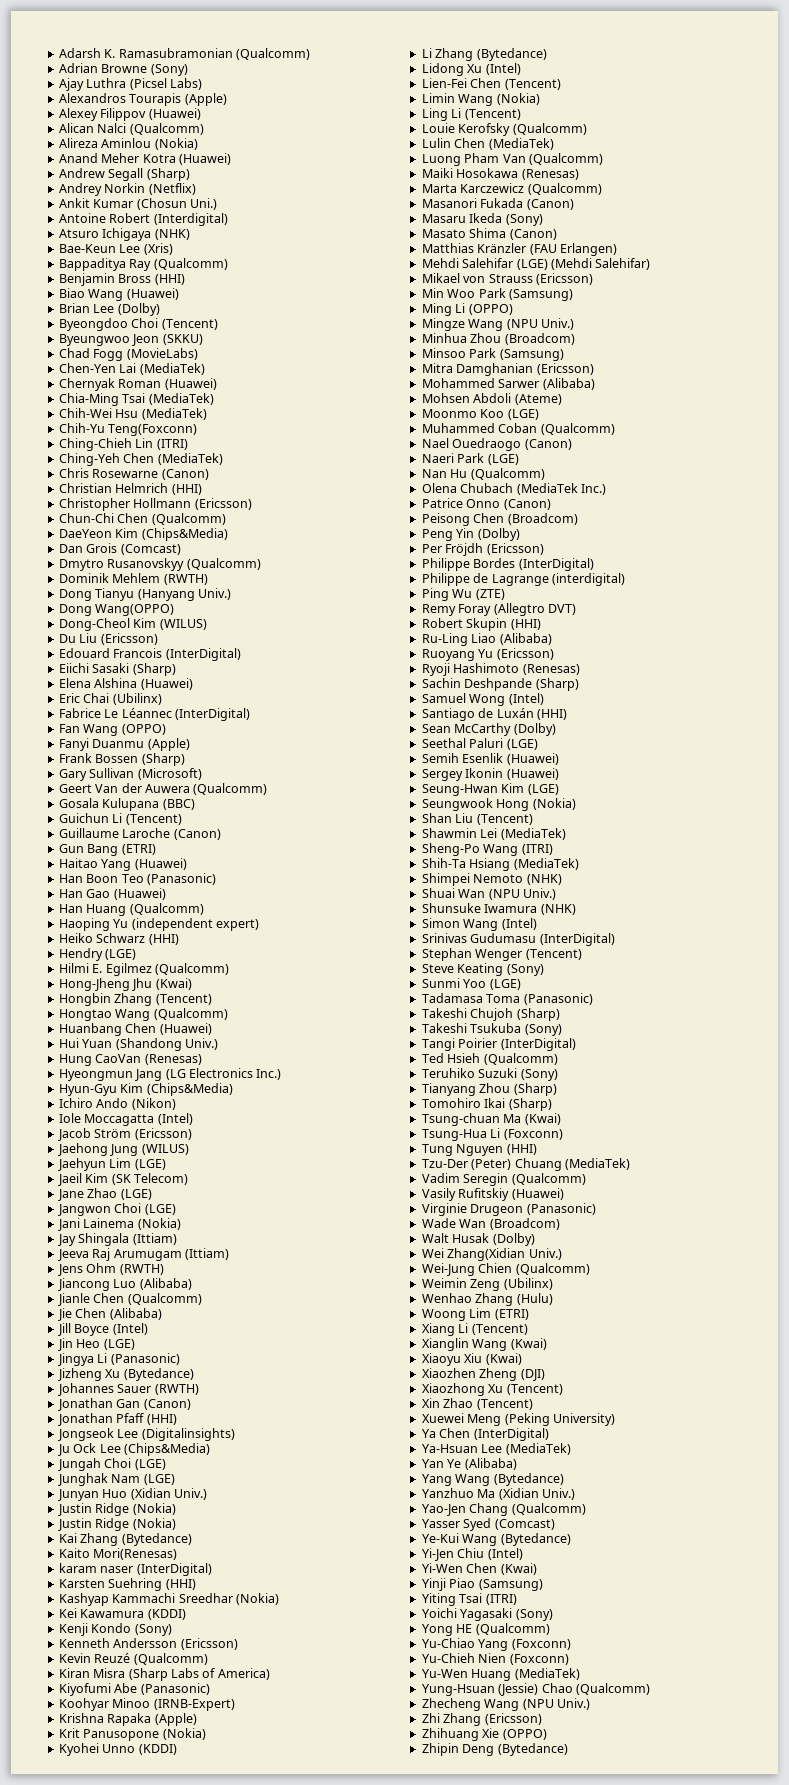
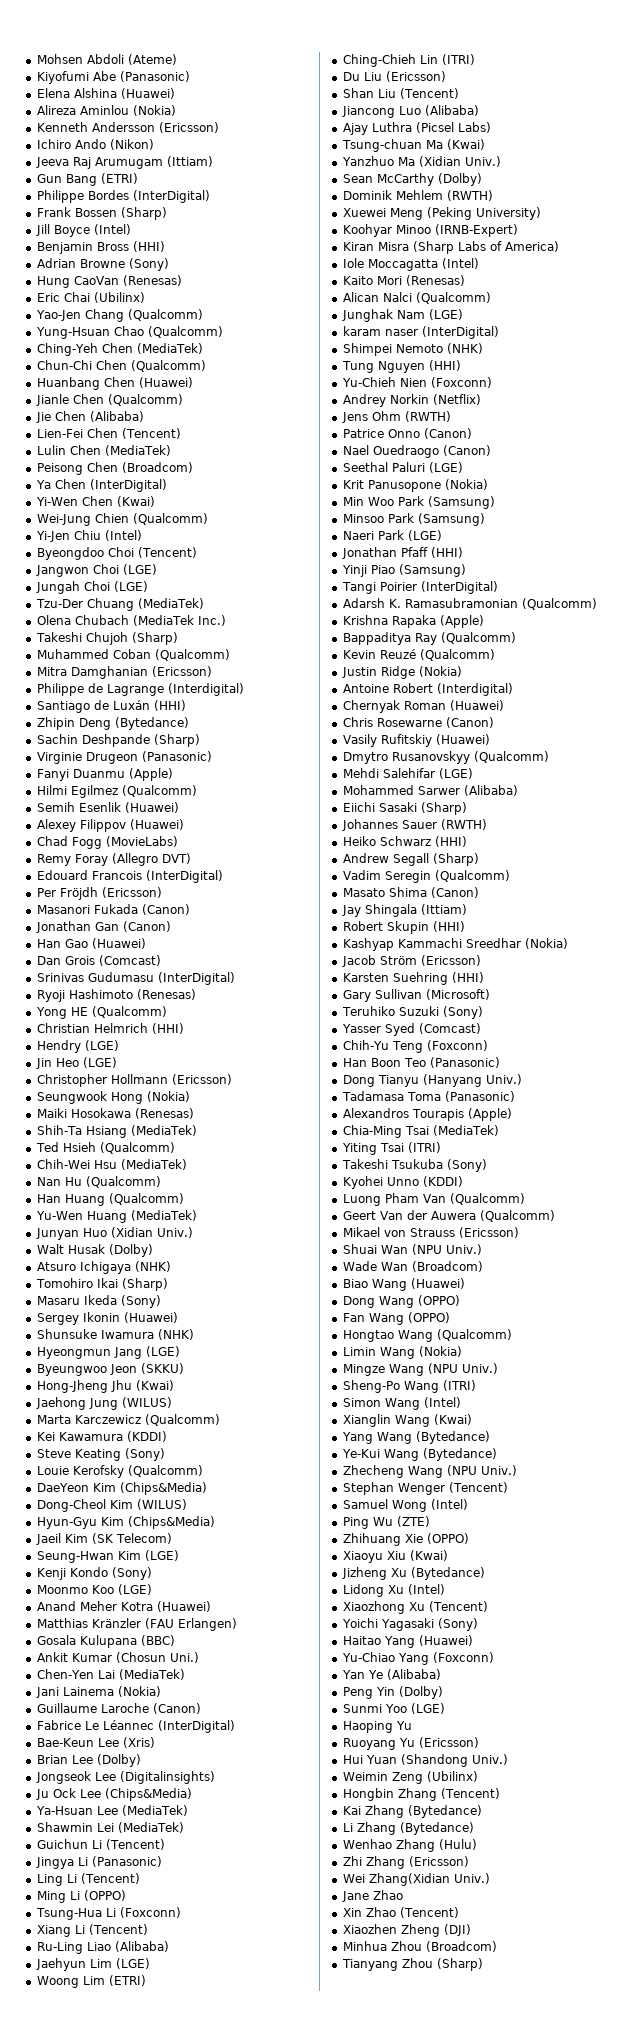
[58,48,310,60] [58,63,188,76] [58,78,202,91] [58,93,227,106] [58,108,201,121] [58,123,204,135] [58,138,198,150] [58,153,231,165] [58,168,190,181] [58,183,196,196] [58,198,217,210] [58,213,228,226] [58,228,190,241] [58,243,173,255] [58,258,228,271] [58,273,185,286] [58,288,179,301] [58,303,160,316] [58,318,218,331] [58,334,203,346] [58,348,198,361] [58,363,205,375] [58,378,217,391] [58,393,214,406] [58,408,207,420] [58,423,198,436] [58,438,188,451] [58,453,223,466] [58,468,209,480] [58,483,202,495] [58,498,252,511] [58,513,226,525] [58,528,228,541] [58,543,181,555] [58,558,261,571] [58,573,208,585] [58,588,231,601] [58,604,175,616] [58,618,207,631] [58,633,158,645] [58,648,241,661] [58,663,176,676] [58,678,193,690] [58,693,162,705] [58,708,250,721] [58,724,166,736] [58,738,190,751] [58,753,185,766] [58,768,202,781] [58,783,268,795] [58,798,195,811] [58,813,182,825] [58,828,221,840] [58,844,156,856] [58,858,187,871] [58,873,216,885] [58,888,166,900] [58,903,204,916] [58,918,259,931] [58,933,179,945] [58,948,137,961] [58,963,229,976] [58,978,192,991] [58,993,212,1006] [58,1008,228,1021] [58,1023,212,1036] [58,1038,218,1051] [58,1054,202,1066] [58,1068,282,1081] [58,1083,233,1096] [58,1098,176,1110] [58,1113,193,1126] [57,1128,192,1141] [57,1143,189,1156] [57,1158,166,1171] [57,1173,188,1186] [57,1188,152,1201] [57,1203,176,1216] [57,1218,181,1231] [57,1233,177,1246] [57,1248,229,1261] [57,1263,164,1276] [57,1278,192,1291] Adarsh K. Ramasubramonian (Qualcomm) // Adrian Browne (Sony) // Ajay Luthra (Picsel Labs) // Alexandros Tourapis (Apple) // Alexey Filippov (Huawei) // Alican Nalci (Qualcomm) // Alireza Aminlou (Nokia) // Anand Meher Kotra (Huawei) // Andrew Segall (Sharp) // Andrey Norkin (Netflix) // Ankit Kumar (Chosun Uni.) // Antoine Robert (Interdigital) // Atsuro Ichigaya (NHK) // Bae-Keun Lee (Xris) // Bappaditya Ray (Qualcomm) // Benjamin Bross (HHI) // Biao Wang (Huawei) // Brian Lee (Dolby) // Byeongdoo Choi (Tencent) // Byeungwoo Jeon (SKKU) // Chad Fogg (MovieLabs) // Chen-Yen Lai (MediaTek) // Chernyak Roman (Huawei) // Chia-Ming Tsai (MediaTek) // Chih-Wei Hsu (MediaTek) // Chih-Yu Teng(Foxconn) // Ching-Chieh Lin (ITRI) // Ching-Yeh Chen (MediaTek) // Chris Rosewarne (Canon) // Christian Helmrich (HHI) // Christopher Hollmann (Ericsson) // Chun-Chi Chen (Qualcomm) // DaeYeon Kim (Chips&Media) // Dan Grois (Comcast) // Dmytro Rusanovskyy (Qualcomm) // Dominik Mehlem (RWTH) // Dong Tianyu (Hanyang Univ.) // Dong Wang(OPPO) // Dong-Cheol Kim (WILUS) // Du Liu (Ericsson) // Edouard Francois (InterDigital) // Eiichi Sasaki (Sharp) // Elena Alshina (Huawei) // Eric Chai (Ubilinx) // Fabrice Le Léannec (InterDigital) // Fan Wang (OPPO) // Fanyi Duanmu (Apple) // Frank Bossen (Sharp) // Gary Sullivan (Microsoft) // Geert Van der Auwera (Qualcomm) // Gosala Kulupana (BBC) // Guichun Li (Tencent) // Guillaume Laroche (Canon) // Gun Bang (ETRI) // Haitao Yang (Huawei) // Han Boon Teo (Panasonic) // Han Gao (Huawei) // Han Huang (Qualcomm) // Haoping Yu (independent expert) // Heiko Schwarz (HHI) // Hendry (LGE) // Hilmi E. Egilmez (Qualcomm) // Hong-Jheng Jhu (Kwai) // Hongbin Zhang (Tencent) // Hongtao Wang (Qualcomm) // Huanbang Chen (Huawei) // Hui Yuan (Shandong Univ.) // Hung CaoVan (Renesas) // Hyeongmun Jang (LG Electronics Inc.) // Hyun-Gyu Kim (Chips&Media) // Ichiro Ando (Nikon) // Iole Moccagatta (Intel) // Jacob Ström (Ericsson) // Jaehong Jung (WILUS) // Jaehyun Lim (LGE) // Jaeil Kim (SK Telecom) // Jane Zhao (LGE) // Jangwon Choi (LGE) // Jani Lainema (Nokia) // Jay Shingala (Ittiam) // Jeeva Raj Arumugam (Ittiam) // Jens Ohm (RWTH) // Jiancong Luo (Alibaba) -> [36,54,177,65] [36,71,190,84] [36,88,175,99] [36,105,176,116] [36,122,219,133] [36,139,154,150] [35,156,213,169] [36,173,138,186] [36,190,210,203] [36,207,167,220] [35,224,131,237] [36,241,165,254] [36,258,169,271] [36,275,182,288] [36,292,145,303] [35,309,203,322] [35,326,223,339] [36,343,203,356] [36,360,206,372] [36,377,193,390] Mohsen Abdoli (Ateme) // Kiyofumi Abe (Panasonic) // Elena Alshina (Huawei) // Alireza Aminlou (Nokia) // Kenneth Andersson (Ericsson) // Ichiro Ando (Nikon) // Jeeva Raj Arumugam (Ittiam) // Gun Bang (ETRI) // Philippe Bordes (InterDigital) // Frank Bossen (Sharp) // Jill Boyce (Intel) // Benjamin Bross (HHI) // Adrian Browne (Sony) // Hung CaoVan (Renesas) // Eric Chai (Ubilinx) // Yao-Jen Chang (Qualcomm) // Yung-Hsuan Chao (Qualcomm) // Ching-Yeh Chen (MediaTek) // Chun-Chi Chen (Qualcomm) // Huanbang Chen (Huawei)
[57,1323,148,1336] [57,1338,135,1351] [57,1353,180,1366] [57,1368,194,1381] [57,1383,199,1396] [57,1398,191,1411] [57,1413,177,1426] Jill Boyce (Intel) // Jin Heo (LGE) // Jingya Li (Panasonic) // Jizheng Xu (Bytedance) // Johannes Sauer (RWTH) // Jonathan Gan (Canon) // Jonathan Pfaff (HHI) -> [36,428,181,439] [36,445,171,456] [36,462,193,475] [35,479,167,492] [35,496,155,507] [36,513,208,526] [35,530,142,542] [36,547,197,560] [35,564,157,577] [35,581,148,594] [35,598,204,611] [36,615,226,626] [35,632,178,645] [36,649,230,661] [36,666,212,679] [36,683,244,696] [36,700,186,713] [36,717,189,730] [36,734,200,747] [36,751,212,764] [36,768,173,781] [36,785,197,798] [36,802,179,813] [36,819,184,832] [36,836,178,849] [36,853,191,866] [36,870,223,883] [36,887,162,900] [36,904,190,915] [35,921,171,933] [36,938,146,949] [36,955,161,966] [36,972,235,985] [36,989,196,1002] [35,1006,167,1019] [36,1023,184,1034] [36,1040,119,1053] [35,1057,117,1069] [36,1074,232,1087] [36,1091,190,1104] [36,1108,194,1119] [36,1125,197,1138] [35,1142,175,1154] [36,1159,187,1170] [36,1176,161,1188] [36,1193,184,1206] [35,1210,197,1223] [35,1227,193,1240] [36,1244,153,1257] [36,1261,171,1274] [35,1278,168,1291] [36,1295,161,1308] [36,1312,178,1325] [36,1329,194,1340] [36,1346,180,1359] [36,1363,184,1376] [36,1380,174,1393] [35,1397,172,1410] [36,1414,220,1426] [36,1431,167,1442] [36,1448,165,1461] [36,1465,203,1478] [36,1482,207,1495] [36,1499,187,1512] [36,1516,215,1529] [35,1533,172,1545] [36,1550,179,1563] [36,1567,152,1580] [36,1584,152,1595] [36,1601,211,1612] [36,1618,237,1631] [36,1635,175,1648] [36,1652,199,1663] [36,1669,185,1680] [35,1686,161,1698] [36,1703,201,1714] [36,1720,235,1733] [36,1737,155,1748] [36,1754,141,1767] Lien-Fei Chen (Tencent) // Lulin Chen (MediaTek) // Peisong Chen (Broadcom) // Ya Chen (InterDigital) // Yi-Wen Chen (Kwai) // Wei-Jung Chien (Qualcomm) // Yi-Jen Chiu (Intel) // Byeongdoo Choi (Tencent) // Jangwon Choi (LGE) // Jungah Choi (LGE) // Tzu-Der Chuang (MediaTek) // Olena Chubach (MediaTek Inc.) // Takeshi Chujoh (Sharp) // Muhammed Coban (Qualcomm) // Mitra Damghanian (Ericsson) // Philippe de Lagrange (Interdigital) // Santiago de Luxán (HHI) // Zhipin Deng (Bytedance) // Sachin Deshpande (Sharp) // Virginie Drugeon (Panasonic) // Fanyi Duanmu (Apple) // Hilmi Egilmez (Qualcomm) // Semih Esenlik (Huawei) // Alexey Filippov (Huawei) // Chad Fogg (MovieLabs) // Remy Foray (Allegro DVT) // Edouard Francois (InterDigital) // Per Fröjdh (Ericsson) // Masanori Fukada (Canon) // Jonathan Gan (Canon) // Han Gao (Huawei) // Dan Grois (Comcast) // Srinivas Gudumasu (InterDigital) // Ryoji Hashimoto (Renesas) // Yong HE (Qualcomm) // Christian Helmrich (HHI) // Hendry (LGE) // Jin Heo (LGE) // Christopher Hollmann (Ericsson) // Seungwook Hong (Nokia) // Maiki Hosokawa (Renesas) // Shih-Ta Hsiang (MediaTek) // Ted Hsieh (Qualcomm) // Chih-Wei Hsu (MediaTek) // Nan Hu (Qualcomm) // Han Huang (Qualcomm) // Yu-Wen Huang (MediaTek) // Junyan Huo (Xidian Univ.) // Walt Husak (Dolby) // Atsuro Ichigaya (NHK) // Tomohiro Ikai (Sharp) // Masaru Ikeda (Sony) // Sergey Ikonin (Huawei) // Shunsuke Iwamura (NHK) // Hyeongmun Jang (LGE) // Byeungwoo Jeon (SKKU) // Hong-Jheng Jhu (Kwai) // Jaehong Jung (WILUS) // Marta Karczewicz (Qualcomm) // Kei Kawamura (KDDI) // Steve Keating (Sony) // Louie Kerofsky (Qualcomm) // DaeYeon Kim (Chips&Media) // Dong-Cheol Kim (WILUS) // Hyun-Gyu Kim (Chips&Media) // Jaeil Kim (SK Telecom) // Seung-Hwan Kim (LGE) // Kenji Kondo (Sony) // Moonmo Koo (LGE) // Anand Meher Kotra (Huawei) // Matthias Kränzler (FAU Erlangen) // Gosala Kulupana (BBC) // Ankit Kumar (Chosun Uni.) // Chen-Yen Lai (MediaTek) // Jani Lainema (Nokia) // Guillaume Laroche (Canon) // Fabrice Le Léannec (InterDigital) // Bae-Keun Lee (Xris) // Brian Lee (Dolby)
[57,1458,166,1471] [57,1473,175,1486] [57,1488,207,1501] [57,1503,176,1516] [57,1518,176,1531] [58,1533,192,1546] [58,1548,178,1560] [58,1563,212,1576] [58,1578,196,1591] [58,1593,279,1606] [58,1608,186,1620] [58,1623,172,1636] [58,1638,238,1650] [58,1653,208,1665] Jungah Choi (LGE) // Junghak Nam (LGE) // Junyan Huo (Xidian Univ.) // Justin Ridge (Nokia) // Justin Ridge (Nokia) // Kai Zhang (Bytedance) // Kaito Mori(Renesas) // karam naser (InterDigital) // Karsten Suehring (HHI) // Kashyap Kammachi Sreedhar (Nokia) // Kei Kawamura (KDDI) // Kenji Kondo (Sony) // Kenneth Andersson (Ericsson) // Kevin Reuzé (Qualcomm) -> [35,1805,188,1816] [36,1822,184,1833] [36,1839,165,1850] [35,1856,162,1869] [36,1873,140,1886] [36,1890,126,1903] [35,1907,181,1920] [36,1924,148,1937] [36,1941,169,1954] [35,1958,150,1971] [36,1975,146,1988] [342,54,475,67] [342,71,446,82] [342,88,459,99] [341,105,479,118] [342,122,491,135] [341,139,485,152] [341,156,501,167] [342,173,482,186] [342,190,493,201] [342,207,541,220] [342,224,518,237] Ya-Hsuan Lee (MediaTek) // Shawmin Lei (MediaTek) // Guichun Li (Tencent) // Jingya Li (Panasonic) // Ling Li (Tencent) // Ming Li (OPPO) // Tsung-Hua Li (Foxconn) // Xiang Li (Tencent) // Ru-Ling Liao (Alibaba) // Jaehyun Lim (LGE) // Woong Lim (ETRI) // Ching-Chieh Lin (ITRI) // Du Liu (Ericsson) // Shan Liu (Tencent) // Jiancong Luo (Alibaba) // Ajay Luthra (Picsel Labs) // Tsung-chuan Ma (Kwai) // Yanzhuo Ma (Xidian Univ.) // Sean McCarthy (Dolby) // Dominik Mehlem (RWTH) // Xuewei Meng (Peking University) // Koohyar Minoo (IRNB-Expert)
[58,1683,210,1696] [58,1698,235,1711] [58,1713,197,1726] [58,1728,206,1741] [58,1743,177,1756] [421,48,474,61] Kiyofumi Abe (Panasonic) // Koohyar Minoo (IRNB-Expert) // Krishna Rapaka (Apple) // Krit Panusopone (Nokia) // Kyohei Unno (KDDI) // Li Zhang -> [342,258,479,271] [342,275,465,286] [342,292,491,304] [341,309,463,322] [342,326,499,339] [342,343,483,356] [341,360,461,373] [341,377,492,388] [342,394,481,407] [341,411,451,423] [342,428,472,439] [342,445,491,458] [342,462,463,473] [342,479,488,492] [342,496,495,509] [342,513,485,526] [342,530,442,541] [341,547,463,559] [341,564,466,577] [341,581,498,594] [342,598,597,610] [342,615,484,628] [342,632,516,645] [342,649,495,661] [341,666,462,679] [342,683,513,696] [342,700,504,713] [342,717,494,728] [342,734,490,747] [342,751,549,764] [342,768,473,779] [342,785,518,796] [342,802,467,815] [341,819,487,831] [342,836,467,847] [342,853,479,866] [342,870,510,883] [342,887,479,898] [341,904,467,917] [342,921,465,934] [342,938,568,951] [341,955,481,967] [342,972,484,985] [342,989,490,1002] [341,1006,483,1019] [341,1023,481,1036] [342,1040,488,1053] [342,1057,500,1068] [342,1074,522,1087] [341,1091,515,1102] [342,1108,512,1121] [342,1125,499,1138] [341,1142,441,1155] [341,1159,487,1172] [342,1176,463,1189] [342,1193,525,1206] [342,1210,555,1222] [342,1227,519,1238] [342,1244,482,1255] [342,1261,483,1272] [342,1278,465,1291] [342,1295,460,1308] [342,1312,450,1325] [342,1329,512,1342] [342,1346,462,1359] [342,1363,498,1376] [342,1380,476,1393] [342,1397,461,1410] [342,1414,472,1427] [341,1431,490,1444] [341,1448,497,1461] [342,1465,517,1478] [342,1482,508,1495] [342,1499,468,1512] [342,1516,430,1529] [342,1533,469,1546] [342,1550,448,1563] [341,1567,407,1580] Iole Moccagatta (Intel) // Kaito Mori (Renesas) // Alican Nalci (Qualcomm) // Junghak Nam (LGE) // karam naser (InterDigital) // Shimpei Nemoto (NHK) // Tung Nguyen (HHI) // Yu-Chieh Nien (Foxconn) // Andrey Norkin (Netflix) // Jens Ohm (RWTH) // Patrice Onno (Canon) // Nael Ouedraogo (Canon) // Seethal Paluri (LGE) // Krit Panusopone (Nokia) // Min Woo Park (Samsung) // Minsoo Park (Samsung) // Naeri Park (LGE) // Jonathan Pfaff (HHI) // Yinji Piao (Samsung) // Tangi Poirier (InterDigital) // Adarsh K. Ramasubramonian (Qualcomm) // Krishna Rapaka (Apple) // Bappaditya Ray (Qualcomm) // Kevin Reuzé (Qualcomm) // Justin Ridge (Nokia) // Antoine Robert (Interdigital) // Chernyak Roman (Huawei) // Chris Rosewarne (Canon) // Vasily Rufitskiy (Huawei) // Dmytro Rusanovskyy (Qualcomm) // Mehdi Salehifar (LGE) // Mohammed Sarwer (Alibaba) // Eiichi Sasaki (Sharp) // Johannes Sauer (RWTH) // Heiko Schwarz (HHI) // Andrew Segall (Sharp) // Vadim Seregin (Qualcomm) // Masato Shima (Canon) // Jay Shingala (Ittiam) // Robert Skupin (HHI) // Kashyap Kammachi Sreedhar (Nokia) // Jacob Ström (Ericsson) // Karsten Suehring (HHI) // Gary Sullivan (Microsoft) // Teruhiko Suzuki (Sony) // Yasser Syed (Comcast) // Chih-Yu Teng (Foxconn) // Han Boon Teo (Panasonic) // Dong Tianyu (Hanyang Univ.) // Tadamasa Toma (Panasonic) // Alexandros Tourapis (Apple) // Chia-Ming Tsai (MediaTek) // Yiting Tsai (ITRI) // Takeshi Tsukuba (Sony) // Kyohei Unno (KDDI) // Luong Pham Van (Qualcomm) // Geert Van der Auwera (Qualcomm) // Mikael von Strauss (Ericsson) // Shuai Wan (NPU Univ.) // Wade Wan (Broadcom) // Biao Wang (Huawei) // Dong Wang (OPPO) // Fan Wang (OPPO) // Hongtao Wang (Qualcomm) // Limin Wang (Nokia) // Mingze Wang (NPU Univ.) // Sheng-Po Wang (ITRI) // Simon Wang (Intel) // Xianglin Wang (Kwai) // Yang Wang (Bytedance) // Ye-Kui Wang (Bytedance) // Zhecheng Wang (NPU Univ.) // Stephan Wenger (Tencent) // Samuel Wong (Intel) // Ping Wu (ZTE) // Zhihuang Xie (OPPO) // Xiaoyu Xiu (Kwai) // Jizheng Xu
[421,78,561,90] [421,93,540,106] [421,108,521,121] [421,123,587,136] [421,138,554,150] [421,153,603,166] [421,168,579,180] [421,183,602,195] [421,198,574,210] [421,213,543,226] [421,228,557,240] [421,243,617,256] [421,258,651,270] [421,273,593,285] [421,288,573,301] [421,303,513,316] [421,318,574,331] [421,333,575,345] [421,348,564,361] [421,363,594,376] [421,378,595,390] [421,393,562,405] [421,409,539,420] [421,423,615,435] [421,438,572,451] [421,453,519,465] [421,468,545,480] [421,483,606,495] [421,498,551,510] [421,513,578,526] [421,528,520,541] [421,543,544,556] [421,558,594,571] [421,573,625,586] [421,588,505,601] [421,603,576,616] [421,618,541,631] [421,633,552,646] [421,648,554,661] [421,663,580,676] [421,678,579,691] [421,693,544,706] [421,708,567,721] [421,723,556,736] [421,738,538,750] [421,753,559,765] [421,768,559,781] [421,783,559,796] [421,798,576,811] [421,813,533,825] [421,828,566,840] [421,843,553,856] [421,858,579,871] [421,873,562,886] [421,888,556,900] [421,903,576,915] [421,918,537,931] [421,933,615,946] [421,948,582,961] [421,963,544,976] [421,978,521,990] [421,993,593,1005] [421,1008,560,1021] [421,1023,562,1036] [421,1038,576,1051] [421,1053,558,1065] [421,1068,558,1081] [421,1083,557,1096] [421,1098,552,1111] [421,1113,561,1126] [421,1128,563,1141] [421,1144,537,1156] [421,1158,630,1171] [421,1173,586,1186] [421,1188,564,1201] [421,1203,596,1216] [421,1218,560,1230] [421,1233,535,1246] [421,1248,562,1261] [421,1263,590,1276] [421,1278,553,1291] [421,1293,553,1306] [421,1308,529,1321] [421,1323,528,1336] [421,1338,547,1351] [421,1353,522,1366] [421,1368,545,1381] [421,1383,563,1396] [421,1398,533,1410] [421,1413,615,1426] [421,1428,549,1441] [421,1443,571,1455] [421,1458,517,1470] [421,1473,564,1486] [421,1488,575,1500] [421,1503,586,1516] [421,1518,555,1531] [421,1533,571,1546] [421,1548,523,1561] [421,1563,537,1575] [421,1578,543,1591] [421,1593,517,1606] [421,1608,553,1621] [421,1623,550,1636] [421,1638,571,1651] [421,1653,569,1665] [421,1668,580,1681] [421,1683,650,1696] [421,1698,590,1711] [421,1713,542,1726] [421,1728,547,1741] [421,1743,568,1756] Lien-Fei Chen (Tencent) // Limin Wang (Nokia) // Ling Li (Tencent) // Louie Kerofsky (Qualcomm) // Lulin Chen (MediaTek) // Luong Pham Van (Qualcomm) // Maiki Hosokawa (Renesas) // Marta Karczewicz (Qualcomm) // Masanori Fukada (Canon) // Masaru Ikeda (Sony) // Masato Shima (Canon) // Matthias Kränzler (FAU Erlangen) // Mehdi Salehifar (LGE) (Mehdi Salehifar) // Mikael von Strauss (Ericsson) // Min Woo Park (Samsung) // Ming Li (OPPO) // Mingze Wang (NPU Univ.) // Minhua Zhou (Broadcom) // Minsoo Park (Samsung) // Mitra Damghanian (Ericsson) // Mohammed Sarwer (Alibaba) // Mohsen Abdoli (Ateme) // Moonmo Koo (LGE) // Muhammed Coban (Qualcomm) // Nael Ouedraogo (Canon) // Naeri Park (LGE) // Nan Hu (Qualcomm) // Olena Chubach (MediaTek Inc.) // Patrice Onno (Canon) // Peisong Chen (Broadcom) // Peng Yin (Dolby) // Per Fröjdh (Ericsson) // Philippe Bordes (InterDigital) // Philippe de Lagrange (interdigital) // Ping Wu (ZTE) // Remy Foray (Allegtro DVT) // Robert Skupin (HHI) // Ru-Ling Liao (Alibaba) // Ruoyang Yu (Ericsson) // Ryoji Hashimoto (Renesas) // Sachin Deshpande (Sharp) // Samuel Wong (Intel) // Santiago de Luxán (HHI) // Sean McCarthy (Dolby) // Seethal Paluri (LGE) // Semih Esenlik (Huawei) // Sergey Ikonin (Huawei) // Seung-Hwan Kim (LGE) // Seungwook Hong (Nokia) // Shan Liu (Tencent) // Shawmin Lei (MediaTek) // Sheng-Po Wang (ITRI) // Shih-Ta Hsiang (MediaTek) // Shimpei Nemoto (NHK) // Shuai Wan (NPU Univ.) // Shunsuke Iwamura (NHK) // Simon Wang (Intel) // Srinivas Gudumasu (InterDigital) // Stephan Wenger (Tencent) // Steve Keating (Sony) // Sunmi Yoo (LGE) // Tadamasa Toma (Panasonic) // Takeshi Chujoh (Sharp) // Takeshi Tsukuba (Sony) // Tangi Poirier (InterDigital) // Ted Hsieh (Qualcomm) // Teruhiko Suzuki (Sony) // Tianyang Zhou (Sharp) // Tomohiro Ikai (Sharp) // Tsung-chuan Ma (Kwai) // Tsung-Hua Li (Foxconn) // Tung Nguyen (HHI) // Tzu-Der (Peter) Chuang (MediaTek) // Vadim Seregin (Qualcomm) // Vasily Rufitskiy (Huawei) // Virginie Drugeon (Panasonic) // Wade Wan (Broadcom) // Walt Husak (Dolby) // Wei Zhang(Xidian Univ.) // Wei-Jung Chien (Qualcomm) // Weimin Zeng (Ubilinx) // Wenhao Zhang (Hulu) // Woong Lim (ETRI) // Xiang Li (Tencent) // Xianglin Wang (Kwai) // Xiaoyu Xiu (Kwai) // Xiaozhen Zheng (DJI) // Xiaozhong Xu (Tencent) // Xin Zhao (Tencent) // Xuewei Meng (Peking University) // Ya Chen (InterDigital) // Ya-Hsuan Lee (MediaTek) // Yan Ye (Alibaba) // Yang Wang (Bytedance) // Yanzhuo Ma (Xidian Univ.) // Yao-Jen Chang (Qualcomm) // Yasser Syed (Comcast) // Ye-Kui Wang (Bytedance) // Yi-Jen Chiu (Intel) // Yi-Wen Chen (Kwai) // Yinji Piao (Samsung) // Yiting Tsai (ITRI) // Yoichi Yagasaki (Sony) // Yong HE (Qualcomm) // Yu-Chiao Yang (Foxconn) // Yu-Chieh Nien (Foxconn) // Yu-Wen Huang (MediaTek) // Yung-Hsuan (Jessie) Chao (Qualcomm) // Zhecheng Wang (NPU Univ.) // Zhi Zhang (Ericsson) // Zhihuang Xie (OPPO) // Zhipin Deng (Bytedance) -> [342,1601,488,1614] [341,1618,478,1631] [342,1635,473,1648] [341,1652,494,1665] [341,1669,441,1680] [342,1686,443,1699] [342,1703,445,1714] [342,1721,412,1733] [342,1737,479,1750] [342,1754,508,1767] [342,1771,478,1784] [342,1788,500,1801] [342,1805,482,1818] [342,1822,474,1835] [342,1839,477,1852] [342,1856,469,1869] [342,1873,490,1886] [341,1890,403,1902] [342,1907,459,1918] [342,1924,471,1937] [342,1941,497,1952] [341,1958,483,1971] Xiaozhong Xu (Tencent) // Yoichi Yagasaki (Sony) // Haitao Yang (Huawei) // Yu-Chiao Yang (Foxconn) // Yan Ye (Alibaba) // Peng Yin (Dolby) // Sunmi Yoo (LGE) // Haoping Yu // Ruoyang Yu (Ericsson) // Hui Yuan (Shandong Univ.) // Weimin Zeng (Ubilinx) // Hongbin Zhang (Tencent) // Kai Zhang (Bytedance) // Li Zhang (Bytedance) // Wenhao Zhang (Hulu) // Zhi Zhang (Ericsson) // Wei Zhang(Xidian Univ.) // Jane Zhao // Xin Zhao (Tencent) // Xiaozhen Zheng (DJI) // Minhua Zhou (Broadcom) // Tianyang Zhou (Sharp)

